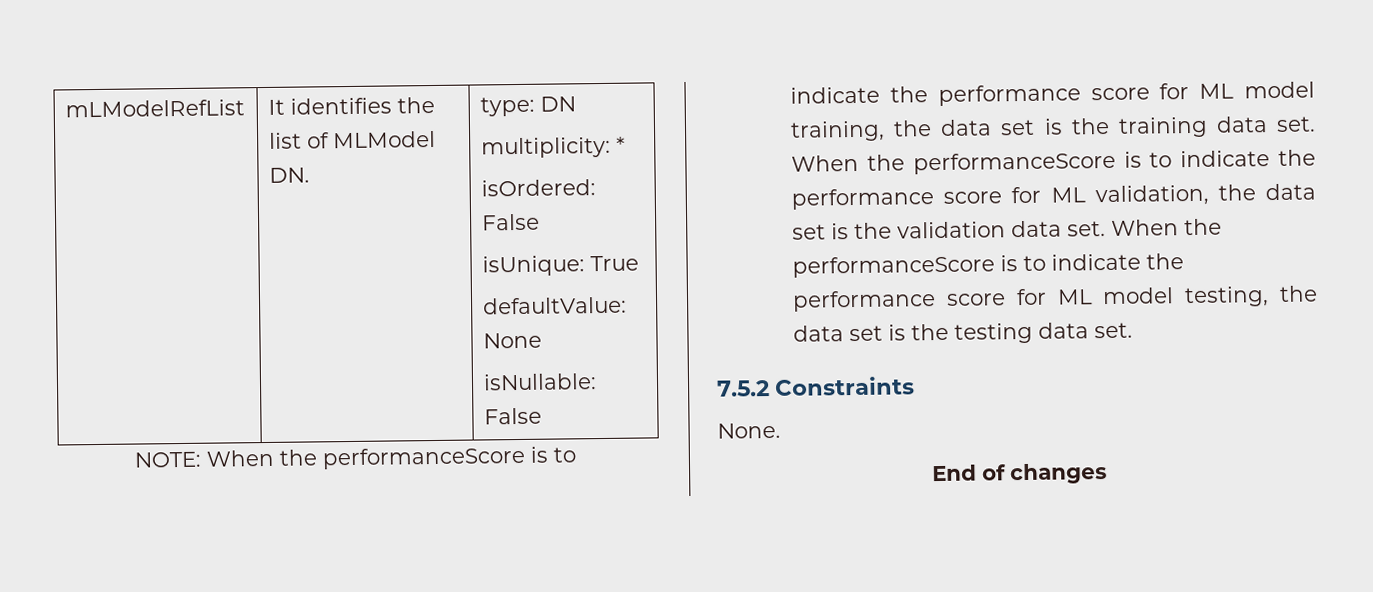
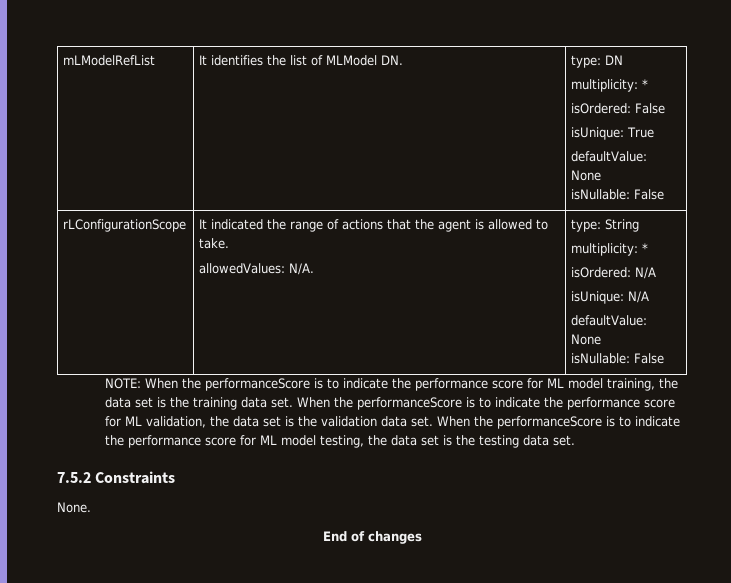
(542, 416) none -> [63,219,187,232] [199,219,549,232] [199,238,230,249] [199,263,315,275] [571,219,640,232] [571,243,649,256] [571,267,657,279] [571,291,650,304] [571,315,648,326] [571,334,602,345] [571,353,665,364] // rLConfigurationScope | It indicated the range of actions that the agent is allowed to take. // allowedValues: N/A. | type: String // multiplicity: * // isOrdered: N/A // isUnique: N/A // defaultValue: None // isNullable: False

